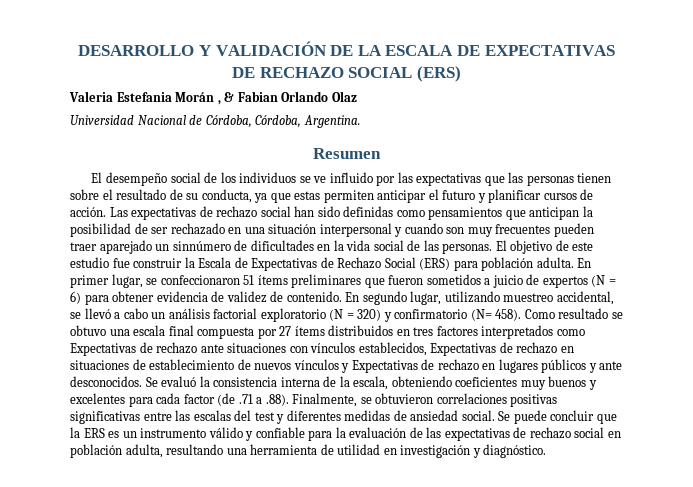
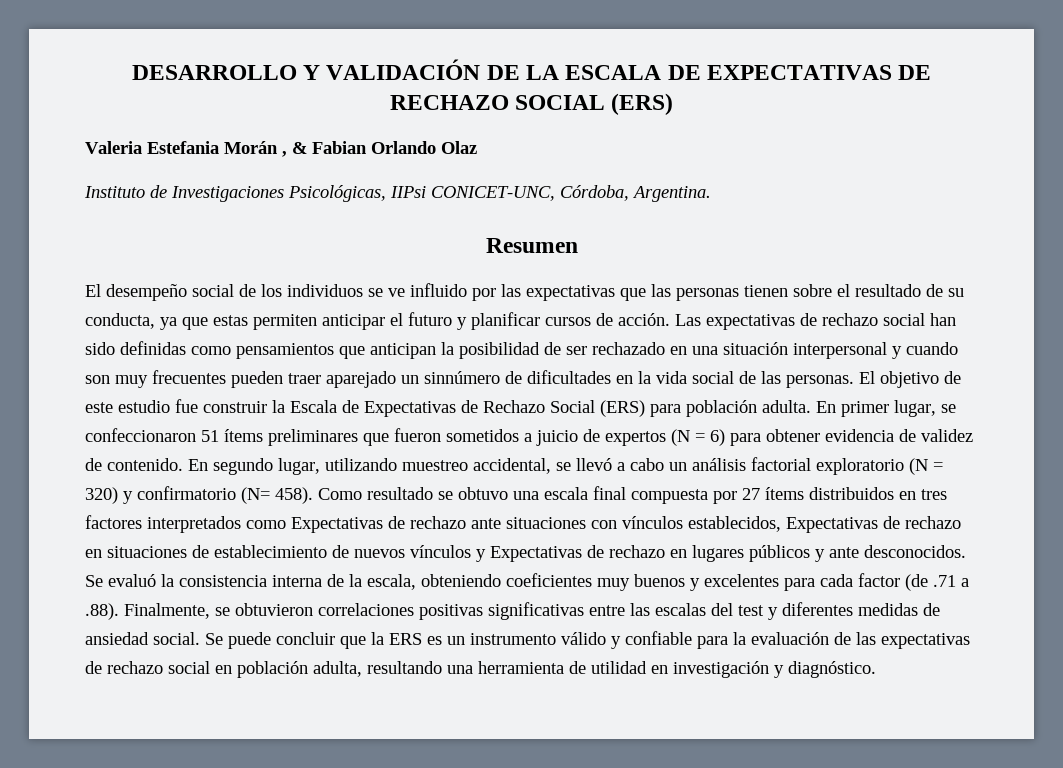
[70,115,252,128] Universidad Nacional de Córdoba, -> [84,185,555,202] Instituto de Investigaciones Psicológicas, IIPsi CONICET-UNC,

